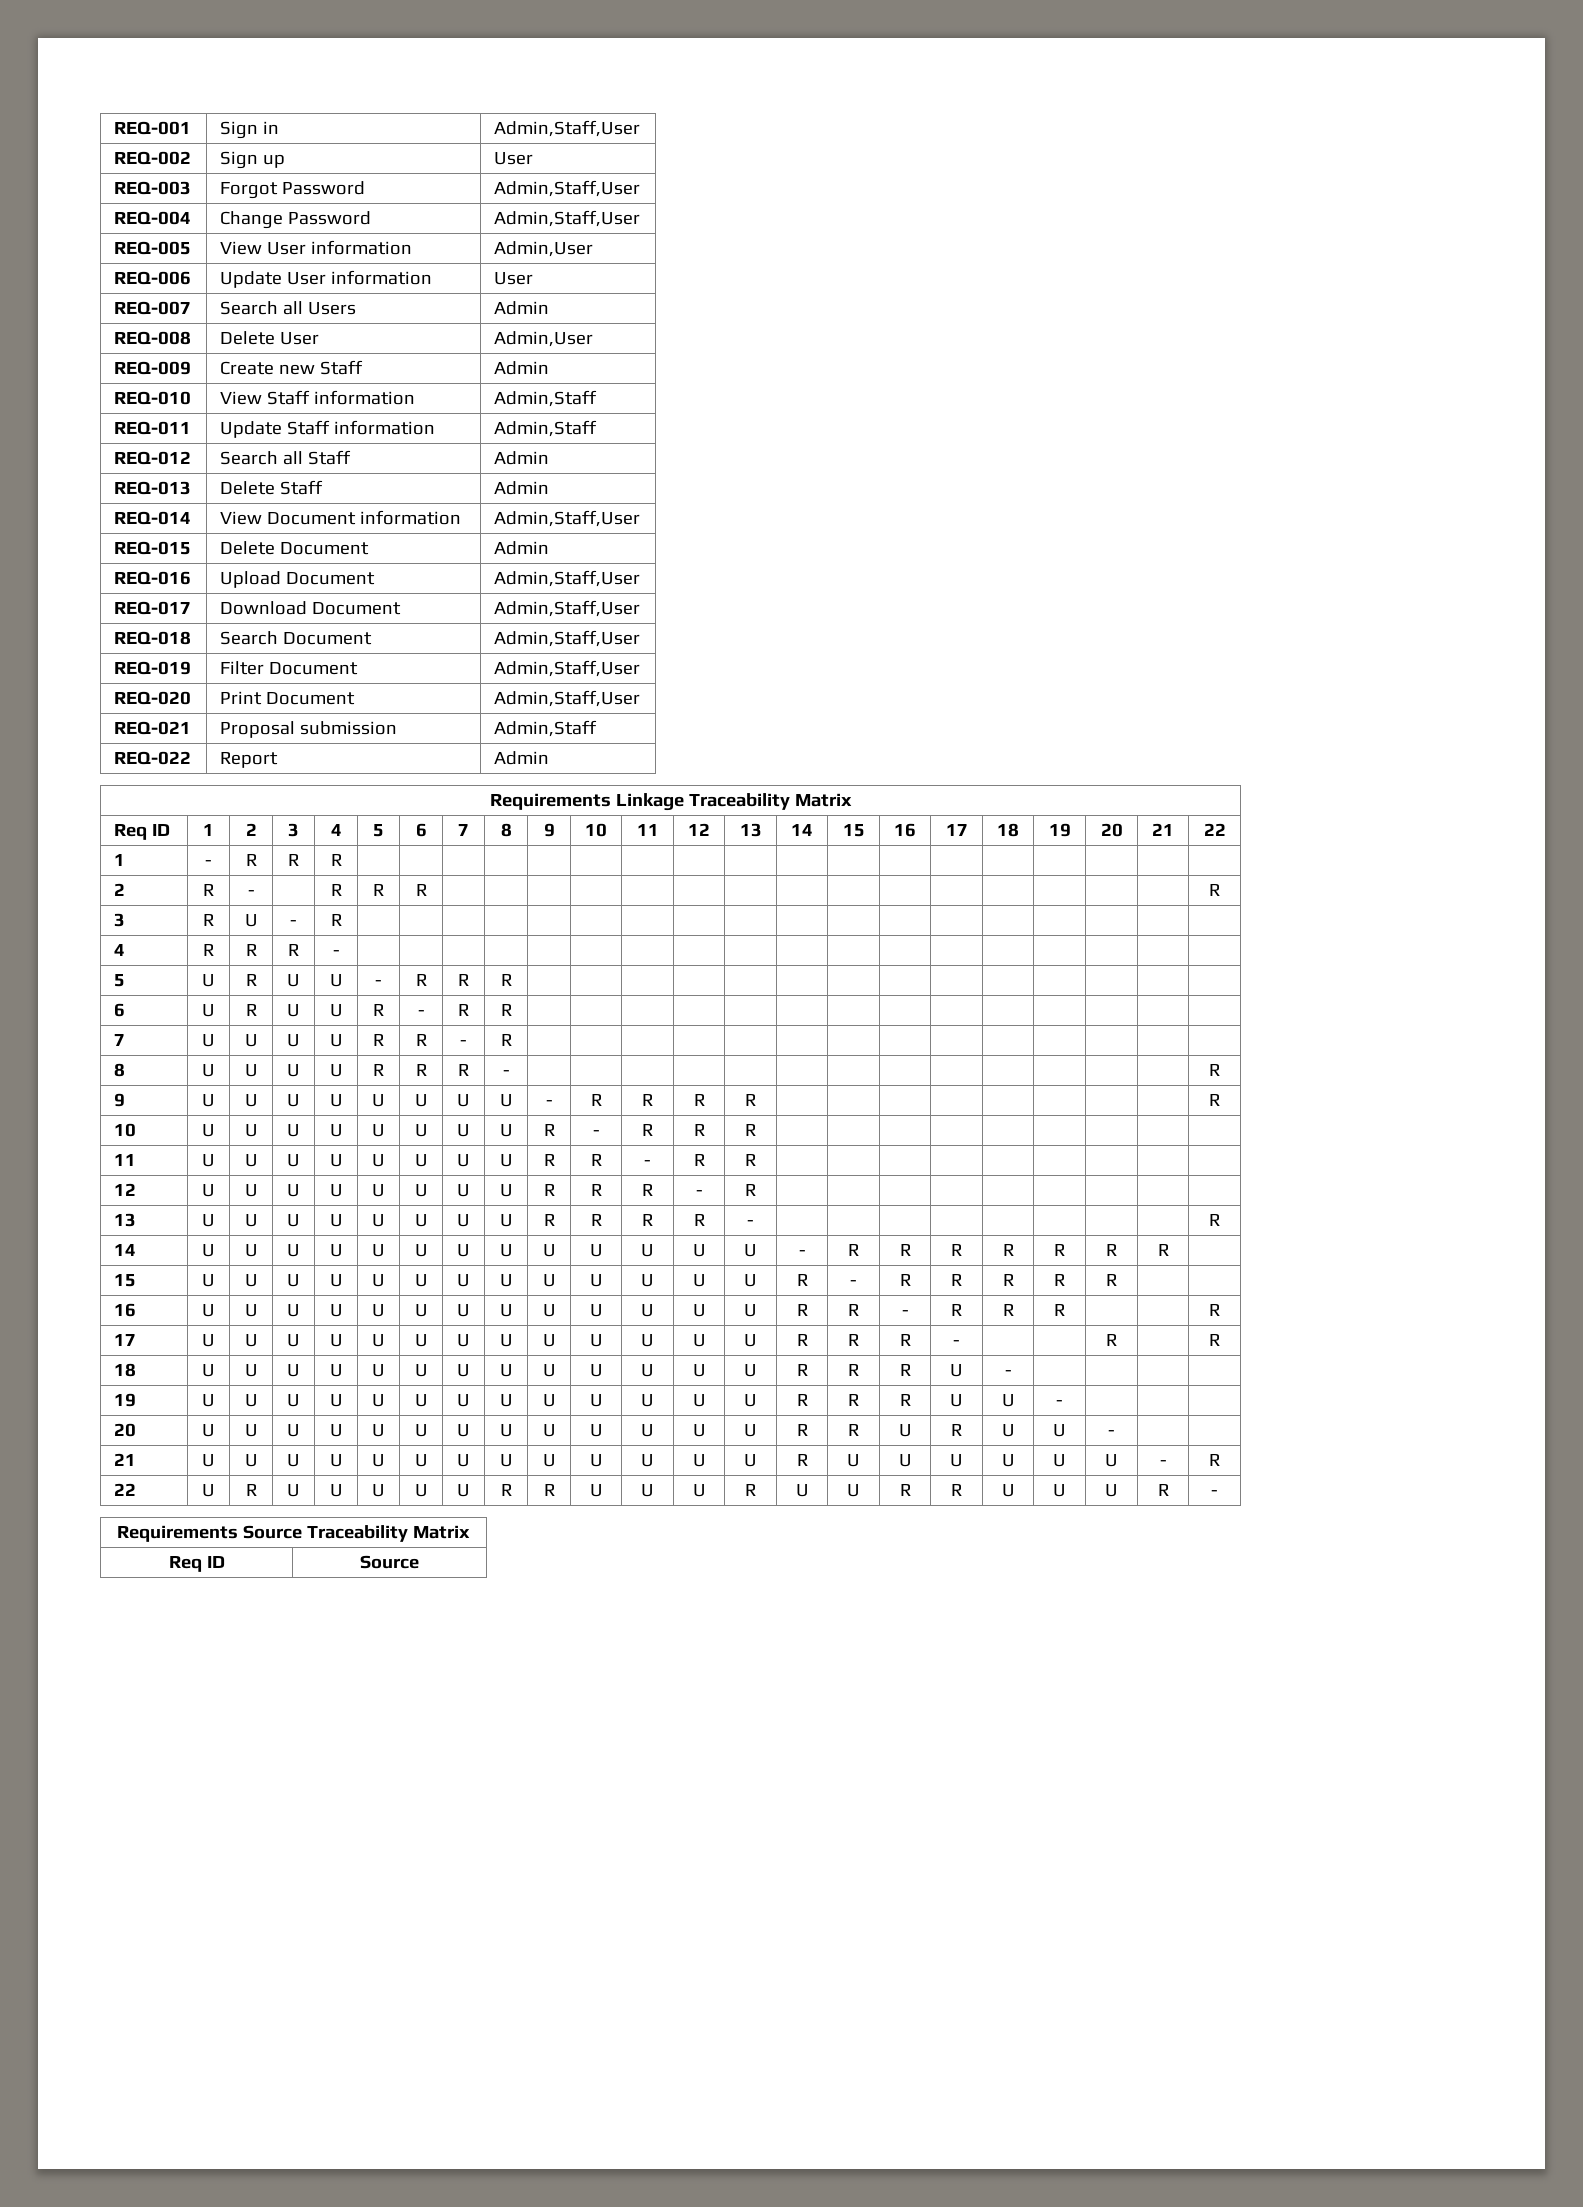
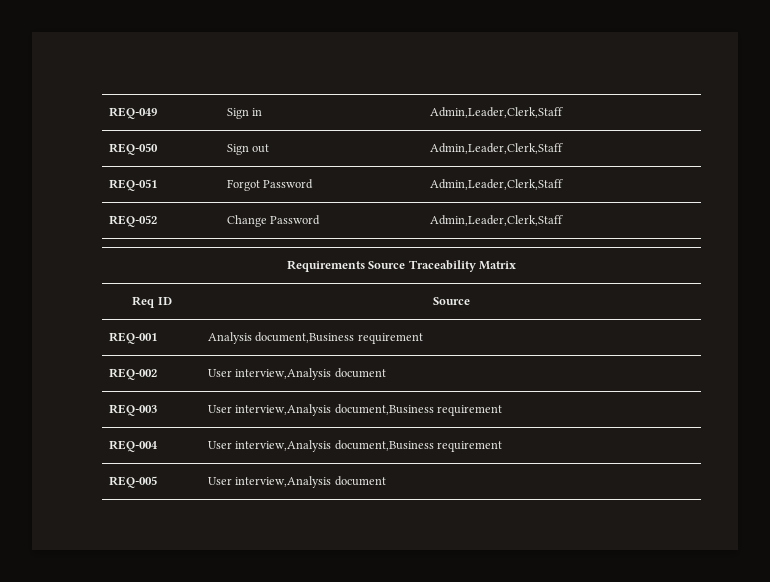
[114,121,192,135] REQ-001 -> [108,107,157,119] REQ-049
[494,120,641,137] [114,151,192,165] [220,151,286,169] [494,152,534,165] [114,181,192,195] Admin,Staff,User // REQ-002 | Sign up | User // REQ-003 -> [429,107,563,118] [108,143,158,155] [226,144,270,155] [429,143,563,154] [108,179,157,191] Admin,Leader,Clerk,Staff // REQ-050 | Sign out | Admin,Leader,Clerk,Staff // REQ-051
[494,180,641,197] [114,211,192,225] Admin,Staff,User // REQ-004 -> [429,179,563,190] [108,215,157,227] Admin,Leader,Clerk,Staff // REQ-052
[494,210,641,227] [114,241,192,255] [220,240,413,255] [494,241,594,257] [114,271,192,285] [220,270,433,288] [494,272,534,285] [114,301,192,315] [220,301,357,315] [494,301,550,315] [114,331,192,345] [220,331,320,345] [494,331,594,347] [114,361,192,375] [220,360,364,375] [494,361,550,375] [114,391,192,405] [220,390,416,405] [494,390,598,407] [114,421,192,435] [220,420,436,438] [494,420,598,437] [114,451,192,465] [220,450,352,465] [494,451,550,465] [114,481,192,495] [220,480,324,495] [494,481,550,495] [114,511,192,525] [220,510,462,525] [494,510,641,527] [114,541,192,555] [220,541,370,555] [494,541,550,555] [114,571,192,585] [220,571,376,588] [494,570,641,587] [114,601,192,615] [220,601,402,615] [494,600,641,617] [114,631,192,645] [220,631,373,645] [494,630,641,647] [114,661,192,675] [220,661,359,675] [494,660,641,677] [114,691,192,705] [220,691,356,705] [494,690,641,707] [114,721,192,735] [220,721,398,738] [494,720,598,737] [114,751,192,765] [220,752,279,768] [494,751,550,765] [489,793,852,811] [114,824,171,840] [203,824,214,836] [245,823,257,836] [288,823,299,837] [330,824,342,836] [373,824,384,837] [415,823,427,837] [458,824,469,836] [500,823,512,837] [543,823,555,837] [585,823,607,837] [636,824,659,836] [688,823,710,836] [739,823,762,837] [791,824,813,836] [842,824,865,837] [894,823,916,837] [945,824,968,836] [997,823,1019,837] [1048,823,1071,837] [1100,823,1123,837] [1152,823,1174,836] [1203,823,1226,836] [114,854,126,866] [205,860,212,866] [245,854,257,866] [288,854,299,866] [330,854,342,866] [114,883,126,896] [203,884,214,896] [247,890,255,896] [330,884,342,896] [373,884,384,896] [415,884,427,896] [1209,884,1220,896] [114,913,126,927] [203,914,214,926] [244,914,258,927] [290,920,297,926] [330,914,342,926] [114,944,126,956] [203,944,214,956] [245,944,257,956] [288,944,299,956] [332,950,340,956] [114,974,126,987] [202,974,215,987] [245,974,257,986] [287,974,300,987] [329,974,343,987] [375,980,382,986] [415,974,427,986] [458,974,469,986] [500,974,512,986] [114,1003,126,1017] [202,1004,215,1017] [245,1004,257,1016] [287,1004,300,1017] [329,1004,343,1017] [373,1004,384,1016] [417,1010,425,1016] [458,1004,469,1016] [500,1004,512,1016] [114,1034,126,1046] [202,1034,215,1047] [244,1034,258,1047] [287,1034,300,1047] [329,1034,343,1047] [373,1034,384,1046] [415,1034,427,1046] [460,1040,467,1046] [500,1034,512,1046] [114,1063,126,1077] [202,1064,215,1077] [244,1064,258,1077] [287,1064,300,1077] [329,1064,343,1077] [373,1064,384,1076] [415,1064,427,1076] [458,1064,469,1076] [502,1070,510,1076] [1209,1064,1220,1076] [114,1093,126,1107] [202,1094,215,1107] [244,1094,258,1107] [287,1094,300,1107] [329,1094,343,1107] [372,1094,385,1107] [414,1094,428,1107] [457,1094,470,1107] [499,1094,513,1107] [545,1100,553,1106] [590,1094,602,1106] [642,1094,653,1106] [693,1094,705,1106] [745,1094,756,1106] [1209,1094,1220,1106] [114,1123,137,1137] [202,1124,215,1137] [244,1124,258,1137] [287,1124,300,1137] [329,1124,343,1137] [372,1124,385,1137] [414,1124,428,1137] [457,1124,470,1137] [499,1124,513,1137] [543,1124,555,1136] [592,1130,600,1136] [642,1124,653,1136] [693,1124,705,1136] [745,1124,756,1136] [114,1154,137,1166] [202,1154,215,1167] [244,1154,258,1167] [287,1154,300,1167] [329,1154,343,1167] [372,1154,385,1167] [414,1154,428,1167] [457,1154,470,1167] [499,1154,513,1167] [543,1154,555,1166] [590,1154,602,1166] [644,1160,651,1166] [693,1154,705,1166] [745,1154,756,1166] [114,1183,137,1196] [202,1184,215,1197] [244,1184,258,1197] [287,1184,300,1197] [329,1184,343,1197] [372,1184,385,1197] [414,1184,428,1197] [457,1184,470,1197] [499,1184,513,1197] [543,1184,555,1196] [590,1184,602,1196] [642,1184,653,1196] [695,1190,703,1196] [745,1184,756,1196] [114,1213,137,1227] [202,1214,215,1227] [244,1214,258,1227] [287,1214,300,1227] [329,1214,343,1227] [372,1214,385,1227] [414,1214,428,1227] [457,1214,470,1227] [499,1214,513,1227] [543,1214,555,1226] [590,1214,602,1226] [642,1214,653,1226] [693,1214,705,1226] [747,1220,754,1226] [1209,1214,1220,1226] [114,1244,137,1256] [202,1244,215,1257] [244,1244,258,1257] [287,1244,300,1257] [329,1244,343,1257] [372,1244,385,1257] [414,1244,428,1257] [457,1244,470,1257] [499,1244,513,1257] [542,1244,556,1257] [589,1244,603,1257] [641,1244,654,1257] [692,1244,706,1257] [744,1244,757,1257] [798,1250,806,1256] [848,1244,859,1256] [899,1244,911,1256] [951,1244,962,1256] [1002,1244,1014,1256] [1054,1244,1065,1256] [1106,1244,1117,1256] [1157,1244,1169,1256] [114,1274,137,1287] [202,1274,215,1287] [244,1274,258,1287] [287,1274,300,1287] [329,1274,343,1287] [372,1274,385,1287] [414,1274,428,1287] [457,1274,470,1287] [499,1274,513,1287] [542,1274,556,1287] [589,1274,603,1287] [641,1274,654,1287] [692,1274,706,1287] [744,1274,757,1287] [796,1274,808,1286] [850,1280,857,1286] [899,1274,911,1286] [951,1274,962,1286] [1002,1274,1014,1286] [1054,1274,1065,1286] [1106,1274,1117,1286] [114,1303,137,1317] [202,1304,215,1317] [244,1304,258,1317] [287,1304,300,1317] [329,1304,343,1317] [372,1304,385,1317] [414,1304,428,1317] [457,1304,470,1317] [499,1304,513,1317] [542,1304,556,1317] [589,1304,603,1317] [641,1304,654,1317] [692,1304,706,1317] [744,1304,757,1317] [796,1304,808,1316] [848,1304,859,1316] [901,1310,909,1316] [951,1304,962,1316] [1002,1304,1014,1316] [1054,1304,1065,1316] [1209,1304,1220,1316] [114,1334,137,1346] [202,1334,215,1347] [244,1334,258,1347] [287,1334,300,1347] [329,1334,343,1347] [372,1334,385,1347] [414,1334,428,1347] [457,1334,470,1347] [499,1334,513,1347] [542,1334,556,1347] [589,1334,603,1347] [641,1334,654,1347] [692,1334,706,1347] [744,1334,757,1347] [796,1334,808,1346] [848,1334,859,1346] [899,1334,911,1346] [953,1340,960,1346] [1106,1334,1117,1346] [1209,1334,1220,1346] [114,1363,137,1377] [202,1364,215,1377] [244,1364,258,1377] [287,1364,300,1377] [329,1364,343,1377] [372,1364,385,1377] [414,1364,428,1377] [457,1364,470,1377] [499,1364,513,1377] [542,1364,556,1377] [589,1364,603,1377] [641,1364,654,1377] [692,1364,706,1377] [744,1364,757,1377] [796,1364,808,1376] [848,1364,859,1376] [899,1364,911,1376] [950,1364,963,1377] [1004,1370,1012,1376] [114,1393,137,1407] [202,1394,215,1407] [244,1394,258,1407] [287,1394,300,1407] [329,1394,343,1407] [372,1394,385,1407] [414,1394,428,1407] [457,1394,470,1407] [499,1394,513,1407] [542,1394,556,1407] [589,1394,603,1407] [641,1394,654,1407] [692,1394,706,1407] [744,1394,757,1407] [796,1394,808,1406] [848,1394,859,1406] [899,1394,911,1406] [950,1394,963,1407] [1001,1394,1015,1407] [1056,1400,1063,1406] [114,1423,137,1437] [202,1424,215,1437] [244,1424,258,1437] [287,1424,300,1437] [329,1424,343,1437] [372,1424,385,1437] [414,1424,428,1437] [457,1424,470,1437] [499,1424,513,1437] [542,1424,556,1437] [589,1424,603,1437] [641,1424,654,1437] [692,1424,706,1437] [744,1424,757,1437] [796,1424,808,1436] [848,1424,859,1436] [898,1424,912,1437] [951,1424,962,1436] [1001,1424,1015,1437] [1053,1424,1066,1437] [1108,1430,1115,1436] [114,1453,137,1466] [202,1454,215,1467] [244,1454,258,1467] [287,1454,300,1467] [329,1454,343,1467] [372,1454,385,1467] [414,1454,428,1467] [457,1454,470,1467] [499,1454,513,1467] [542,1454,556,1467] [589,1454,603,1467] [641,1454,654,1467] [692,1454,706,1467] [744,1454,757,1467] [796,1454,808,1466] [847,1454,860,1467] [898,1454,912,1467] [950,1454,963,1467] [1001,1454,1015,1467] [1053,1454,1066,1467] [1105,1454,1118,1467] [1159,1460,1167,1466] [1209,1454,1220,1466] [114,1483,137,1496] [202,1484,215,1497] [245,1484,257,1496] [287,1484,300,1497] [329,1484,343,1497] [372,1484,385,1497] [414,1484,428,1497] [457,1484,470,1497] [500,1484,512,1496] [543,1484,555,1496] [589,1484,603,1497] [641,1484,654,1497] [692,1484,706,1497] [745,1484,756,1496] [795,1484,809,1497] [847,1484,860,1497] [899,1484,911,1496] [951,1484,962,1496] [1001,1484,1015,1497] [1053,1484,1066,1497] [1105,1484,1118,1497] [1157,1484,1169,1496] [1211,1490,1218,1496] Admin,Staff,User // REQ-005 | View User information | Admin,User // REQ-006 | Update User information | User // REQ-007 | Search all Users | Admin // REQ-008 | Delete User | Admin,User // REQ-009 | Create new Staff | Admin // REQ-010 | View Staff information | Admin,Staff // REQ-011 | Update Staff information | Admin,Staff // REQ-012 | Search all Staff | Admin // REQ-013 | Delete Staff | Admin // REQ-014 | View Document information | Admin,Staff,User // REQ-015 | Delete Document | Admin // REQ-016 | Upload Document | Admin,Staff,User // REQ-017 | Download Document | Admin,Staff,User // REQ-018 | Search Document | Admin,Staff,User // REQ-019 | Filter Document | Admin,Staff,User // REQ-020 | Print Document | Admin,Staff,User // REQ-021 | Proposal submission | Admin,Staff // REQ-022 | Report | Admin // Requirements Linkage Traceability Matrix // Req ID | 1 | 2 | 3 | 4 | 5 | 6 | 7 | 8 | 9 | 10 | 11 | 12 | 13 | 14 | 15 | 16 | 17 | 18 | 19 | 20 | 21 | 22 // 1 | - | R | R | R | | | | | | | | | | | | | | | | | | // 2 | R | - | | R | R | R | | | | | | | | | | | | | | | | R // 3 | R | U | - | R | | | | | | | | | | | | | | | | | | // 4 | R | R | R | - | | | | | | | | | | | | | | | | | | // 5 | U | R | U | U | - | R | R | R | | | | | | | | | | | | | | // 6 | U | R | U | U | R | - | R | R | | | | | | | | | | | | | | // 7 | U | U | U | U | R | R | - | R | | | | | | | | | | | | | | // 8 | U | U | U | U | R | R | R | - | | | | | | | | | | | | | | R // 9 | U | U | U | U | U | U | U | U | - | R | R | R | R | | | | | | | | | R // 10 | U | U | U | U | U | U | U | U | R | - | R | R | R | | | | | | | | | // 11 | U | U | U | U | U | U | U | U | R | R | - | R | R | | | | | | | | | // 12 | U | U | U | U | U | U | U | U | R | R | R | - | R | | | | | | | | | // 13 | U | U | U | U | U | U | U | U | R | R | R | R | - | | | | | | | | | R // 14 | U | U | U | U | U | U | U | U | U | U | U | U | U | - | R | R | R | R | R | R | R | // 15 | U | U | U | U | U | U | U | U | U | U | U | U | U | R | - | R | R | R | R | R | | // 16 | U | U | U | U | U | U | U | U | U | U | U | U | U | R | R | - | R | R | R | | | R // 17 | U | U | U | U | U | U | U | U | U | U | U | U | U | R | R | R | - | | | R | | R // 18 | U | U | U | U | U | U | U | U | U | U | U | U | U | R | R | R | U | - | | | | // 19 | U | U | U | U | U | U | U | U | U | U | U | U | U | R | R | R | U | U | - | | | // 20 | U | U | U | U | U | U | U | U | U | U | U | U | U | R | R | U | R | U | U | - | | // 21 | U | U | U | U | U | U | U | U | U | U | U | U | U | R | U | U | U | U | U | U | - | R // 22 | U | R | U | U | U | U | U | R | R | U | U | U | R | U | U | R | R | U | U | U | R | - -> [429,215,563,226] Admin,Leader,Clerk,Staff
(419, 1562) none -> [108,332,157,344] [207,332,423,344] [108,368,157,380] [207,368,386,380] [108,404,157,416] [207,404,502,416] [108,440,158,452] [207,440,502,452] [108,476,157,488] [207,476,386,488] // REQ-001 | Analysis document,Business requirement // REQ-002 | User interview,Analysis document // REQ-003 | User interview,Analysis document,Business requirement // REQ-004 | User interview,Analysis document,Business requirement // REQ-005 | User interview,Analysis document

